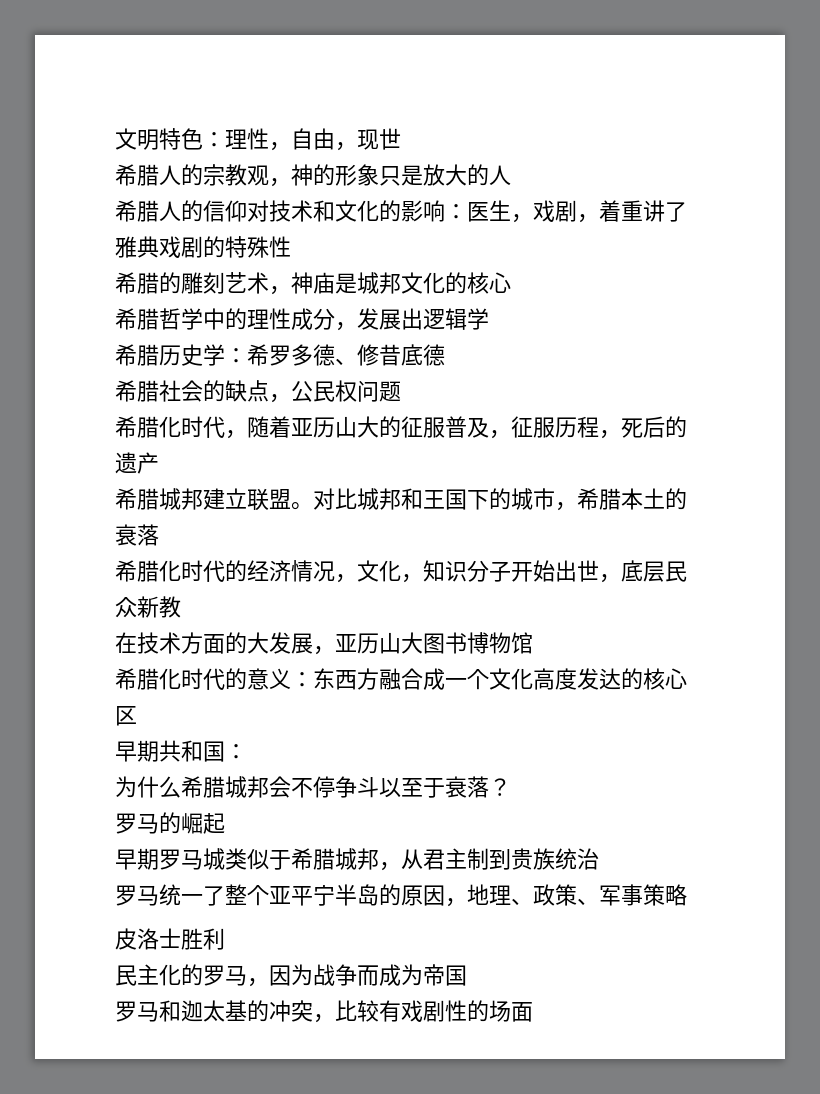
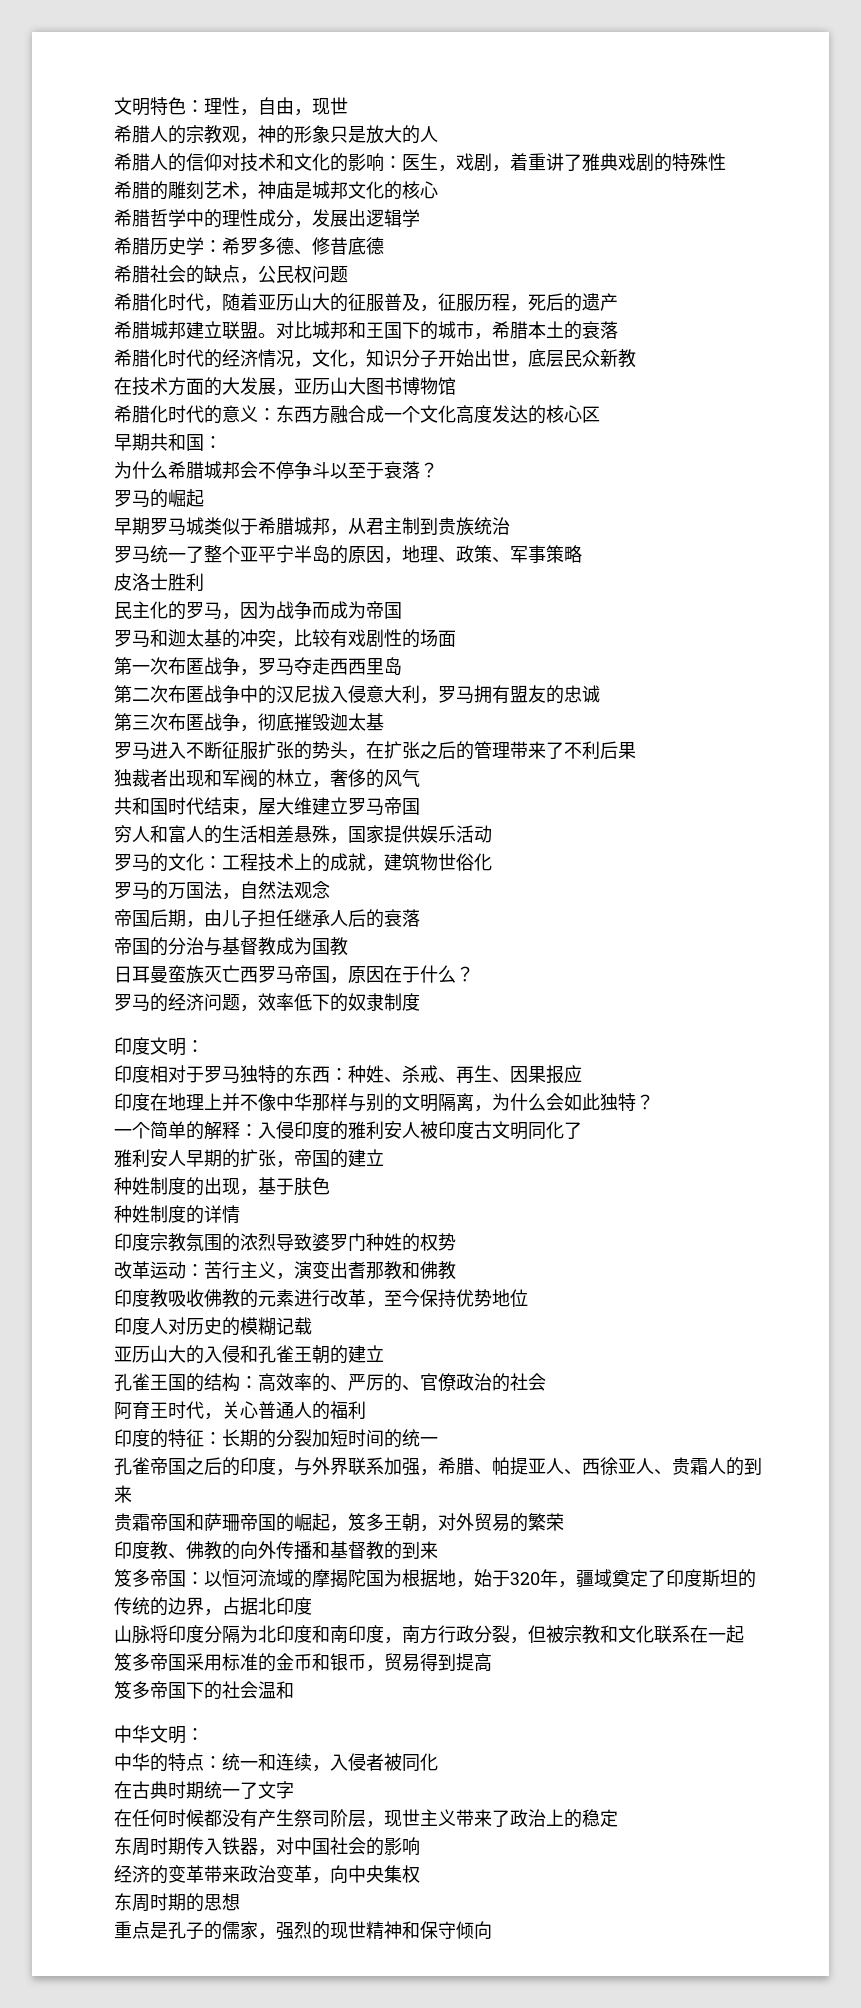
(533, 1012) none -> [114,657,402,676] [114,685,600,704] [114,713,384,732] [114,741,636,760] [114,769,420,788] [114,797,420,816] [114,825,492,844] [114,853,492,872] [114,881,330,900] [114,909,420,928] [114,937,348,956] [114,965,474,984] [114,993,420,1012] [114,1037,204,1056] [114,1065,582,1084] [114,1093,654,1112] [114,1121,582,1140] [114,1149,384,1168] [114,1177,330,1196] [114,1205,240,1224] [114,1233,456,1252] [114,1261,456,1280] [114,1289,528,1308] [114,1317,312,1336] [114,1345,384,1364] [114,1373,546,1392] [114,1401,366,1420] [114,1429,438,1448] [114,1457,762,1476] [114,1485,132,1503] [114,1513,564,1532] [114,1541,438,1560] [114,1569,756,1588] [114,1597,312,1616] [114,1625,744,1644] [114,1653,492,1672] [114,1681,294,1700] [114,1725,204,1744] [114,1753,438,1772] [114,1781,294,1799] [114,1809,618,1828] [114,1837,420,1856] [114,1865,420,1884] [114,1893,240,1912] [114,1921,492,1940] // 第一次布匿战争，罗马夺走西西里岛 // 第二次布匿战争中的汉尼拔入侵意大利，罗马拥有盟友的忠诚 // 第三次布匿战争，彻底摧毁迦太基 // 罗马进入不断征服扩张的势头，在扩张之后的管理带来了不利后果 // 独裁者出现和军阀的林立，奢侈的风气 // 共和国时代结束，屋大维建立罗马帝国 // 穷人和富人的生活相差悬殊，国家提供娱乐活动 // 罗马的文化：工程技术上的成就，建筑物世俗化 // 罗马的万国法，自然法观念 // 帝国后期，由儿子担任继承人后的衰落 // 帝国的分治与基督教成为国教 // 日耳曼蛮族灭亡西罗马帝国，原因在于什么？ // 罗马的经济问题，效率低下的奴隶制度 // 印度文明： // 印度相对于罗马独特的东西：种姓、杀戒、再生、因果报应 // 印度在地理上并不像中华那样与别的文明隔离，为什么会如此独特？ // 一个简单的解释：入侵印度的雅利安人被印度古文明同化了 // 雅利安人早期的扩张，帝国的建立 // 种姓制度的出现，基于肤色 // 种姓制度的详情 // 印度宗教氛围的浓烈导致婆罗门种姓的权势 // 改革运动：苦行主义，演变出耆那教和佛教 // 印度教吸收佛教的元素进行改革，至今保持优势地位 // 印度人对历史的模糊记载 // 亚历山大的入侵和孔雀王朝的建立 // 孔雀王国的结构：高效率的、严厉的、官僚政治的社会 // 阿育王时代，关心普通人的福利 // 印度的特征：长期的分裂加短时间的统一 // 孔雀帝国之后的印度，与外界联系加强，希腊、帕提亚人、西徐亚人、贵霜人的到来 // 贵霜帝国和萨珊帝国的崛起，笈多王朝，对外贸易的繁荣 // 印度教、佛教的向外传播和基督教的到来 // 笈多帝国：以恒河流域的摩揭陀国为根据地，始于320年，疆域奠定了印度斯坦的传统的边界，占据北印度 // 山脉将印度分隔为北印度和南印度，南方行政分裂，但被宗教和文化联系在一起 // 笈多帝国采用标准的金币和银币，贸易得到提高 // 笈多帝国下的社会温和 // 中华文明： // 中华的特点：统一和连续，入侵者被同化 // 在古典时期统一了文字 // 在任何时候都没有产生祭司阶层，现世主义带来了政治上的稳定 // 东周时期传入铁器，对中国社会的影响 // 经济的变革带来政治变革，向中央集权 // 东周时期的思想 // 重点是孔子的儒家，强烈的现世精神和保守倾向

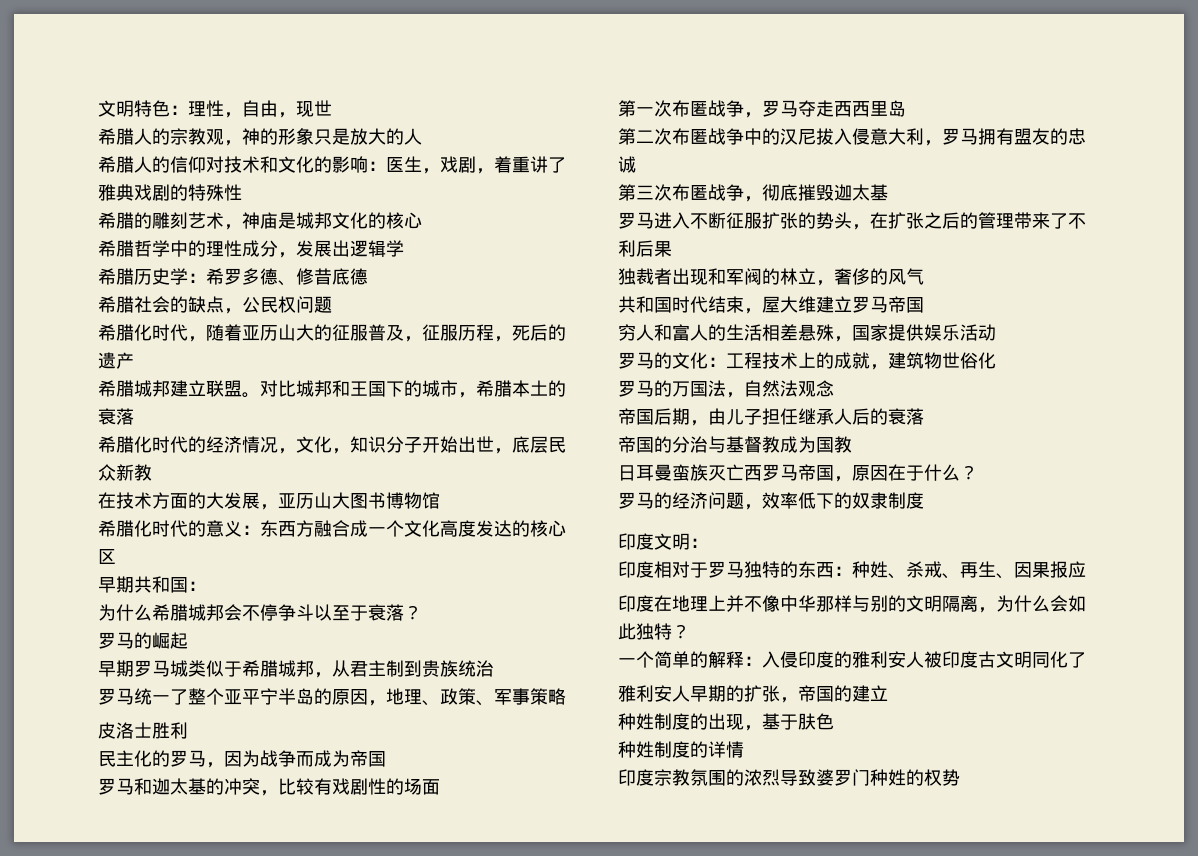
[114,1261,456,1280] [114,1289,528,1308] [114,1317,312,1336] [114,1345,384,1364] [114,1373,546,1392] [114,1401,366,1420] [114,1429,438,1448] [114,1457,762,1476] [114,1485,132,1503] [114,1513,564,1532] [114,1541,438,1560] [114,1569,756,1588] [114,1597,312,1616] [114,1625,744,1644] [114,1653,492,1672] [114,1681,294,1700] [114,1725,204,1744] [114,1753,438,1772] [114,1781,294,1799] [114,1809,618,1828] [114,1837,420,1856] [114,1865,420,1884] [114,1893,240,1912] [114,1921,492,1940] // 改革运动：苦行主义，演变出耆那教和佛教 // 印度教吸收佛教的元素进行改革，至今保持优势地位 // 印度人对历史的模糊记载 // 亚历山大的入侵和孔雀王朝的建立 // 孔雀王国的结构：高效率的、严厉的、官僚政治的社会 // 阿育王时代，关心普通人的福利 // 印度的特征：长期的分裂加短时间的统一 // 孔雀帝国之后的印度，与外界联系加强，希腊、帕提亚人、西徐亚人、贵霜人的到来 // 贵霜帝国和萨珊帝国的崛起，笈多王朝，对外贸易的繁荣 // 印度教、佛教的向外传播和基督教的到来 // 笈多帝国：以恒河流域的摩揭陀国为根据地，始于320年，疆域奠定了印度斯坦的传统的边界，占据北印度 // 山脉将印度分隔为北印度和南印度，南方行政分裂，但被宗教和文化联系在一起 // 笈多帝国采用标准的金币和银币，贸易得到提高 // 笈多帝国下的社会温和 // 中华文明： // 中华的特点：统一和连续，入侵者被同化 // 在古典时期统一了文字 // 在任何时候都没有产生祭司阶层，现世主义带来了政治上的稳定 // 东周时期传入铁器，对中国社会的影响 // 经济的变革带来政治变革，向中央集权 // 东周时期的思想 // 重点是孔子的儒家，强烈的现世精神和保守倾向 -> (960, 777) none

